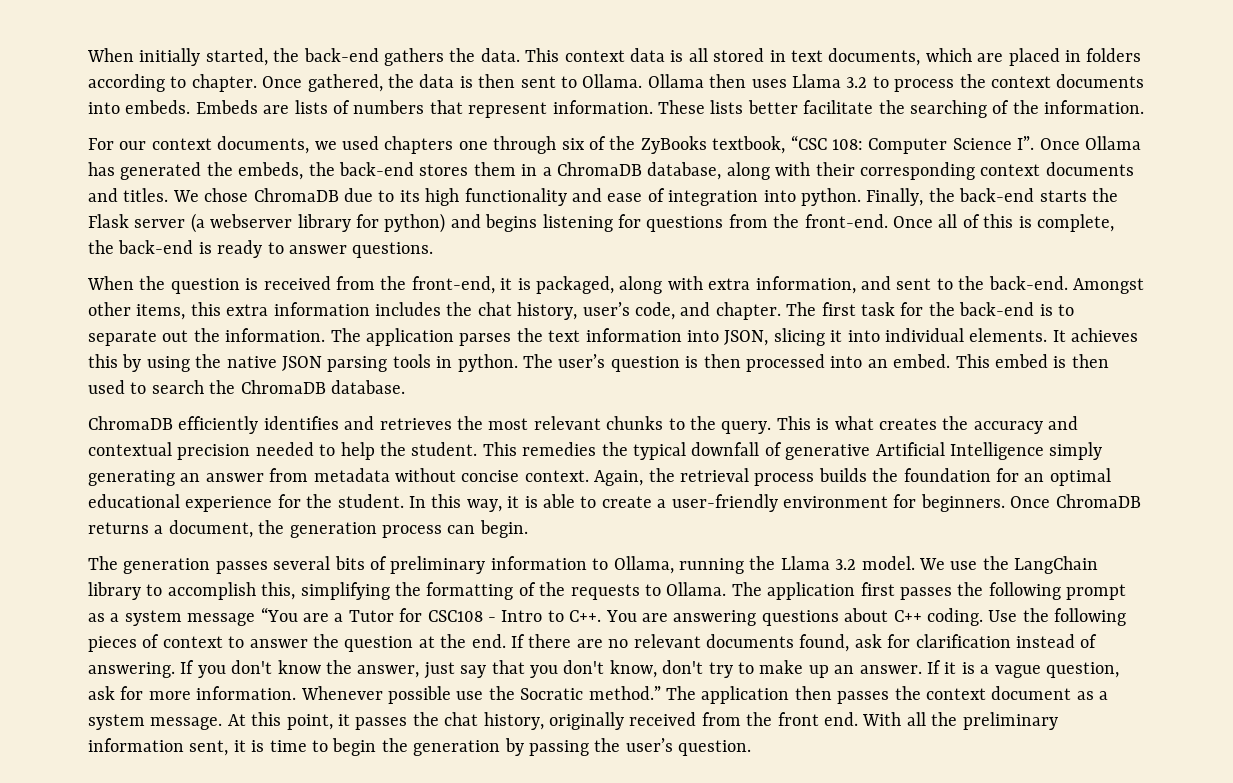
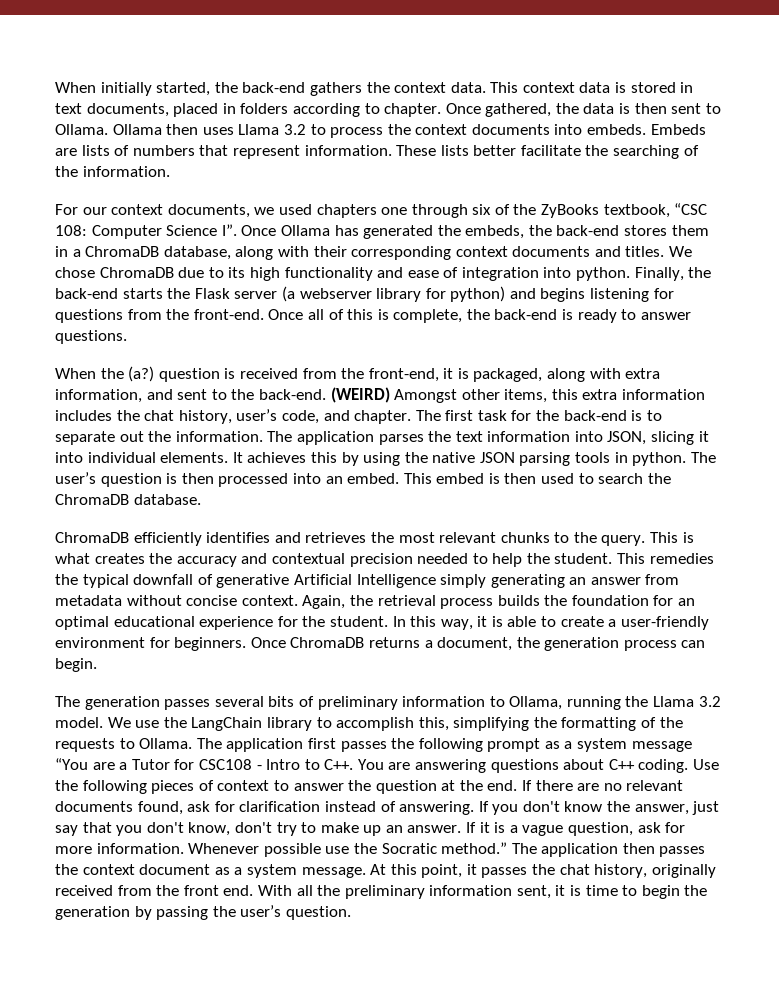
(476, 55) none -> [394,82,447,93] context
[688,48,708,62] all -> (627, 87) none
[925,48,1004,62] which are -> (169, 110) none
(166, 283) none -> [128,366,155,382] (a?)
(1068, 283) none -> [330,387,390,403] (WEIRD)

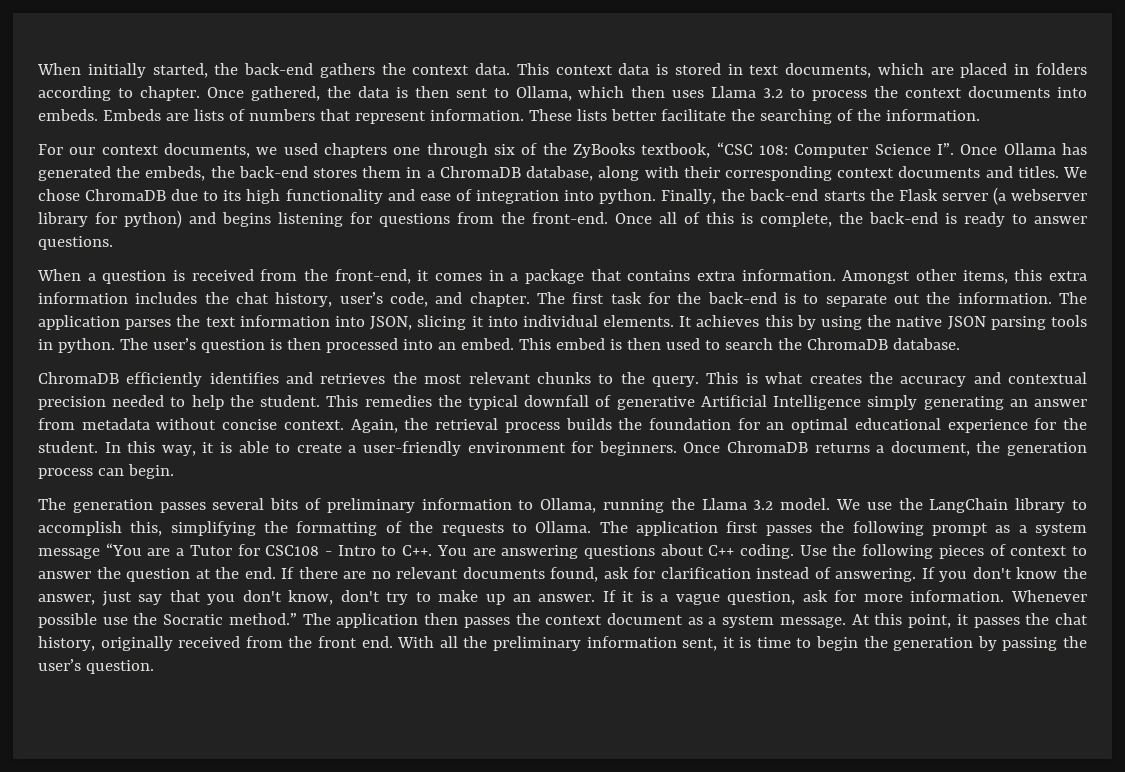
(169, 110) none -> [877,63,954,75] which are
[55,124,162,135] Ollama. Ollama -> [515,86,625,101] Ollama, which
[100,366,155,382] the (a?) -> [87,273,96,281] a
[457,368,661,382] [55,387,390,403] is packaged, along with extra information, and sent to the back-end. (WEIRD) -> [435,269,836,284] comes in a package that contains extra information.

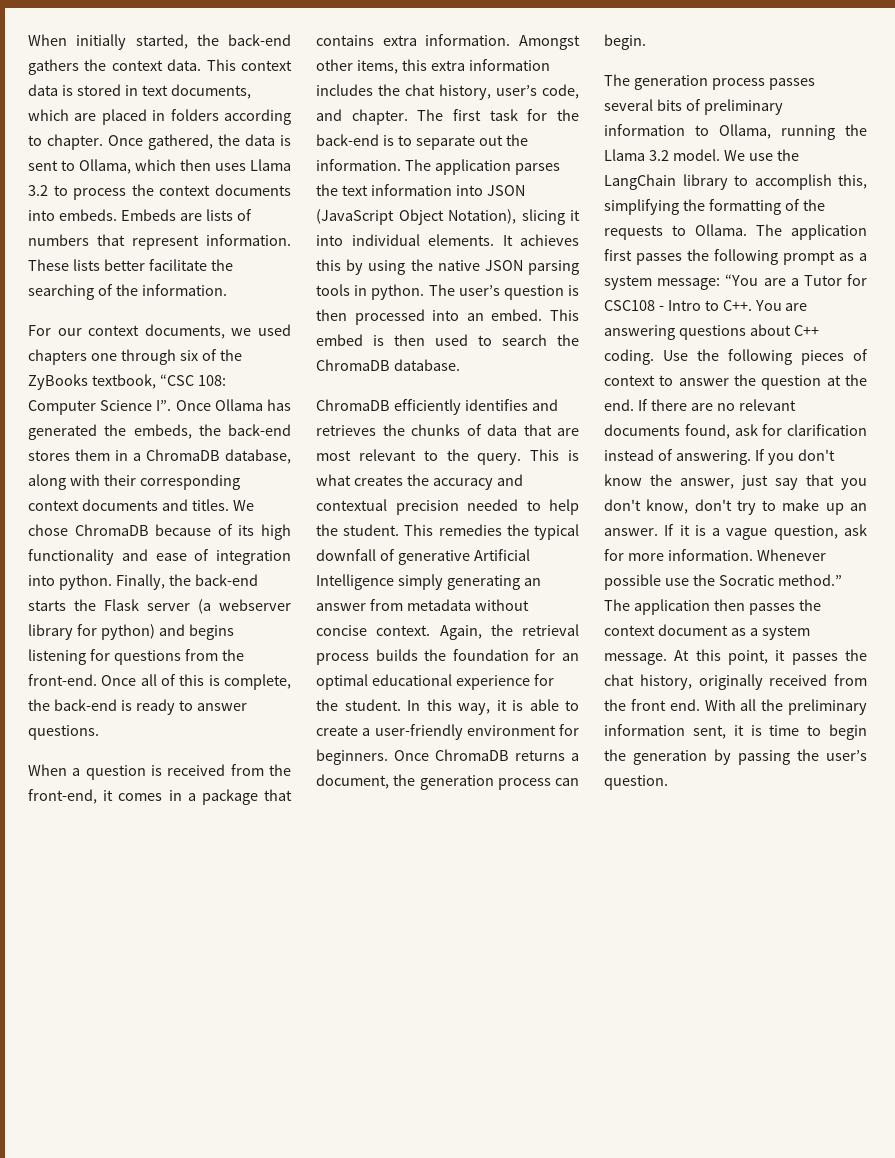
[414,86,449,98] then -> (291, 140) none
[171,189,219,201] due to -> [155,524,233,536] because of
[370,316,413,330] JSON, -> [486,185,525,196] [316,209,516,225] JSON (JavaScript Object Notation),
(417, 378) none -> [411,424,579,436] chunks of data that are
[536,372,591,384] chunks -> (416, 455) none
(153, 506) none -> [711,78,765,90] process
[38,548,100,559] message -> [657,278,721,290] message:

